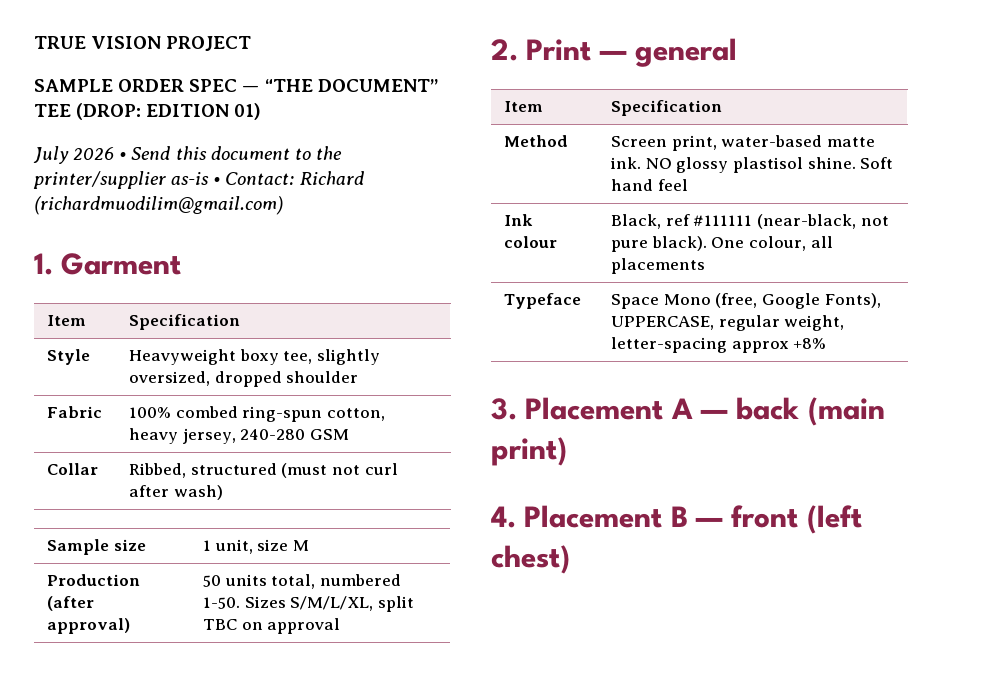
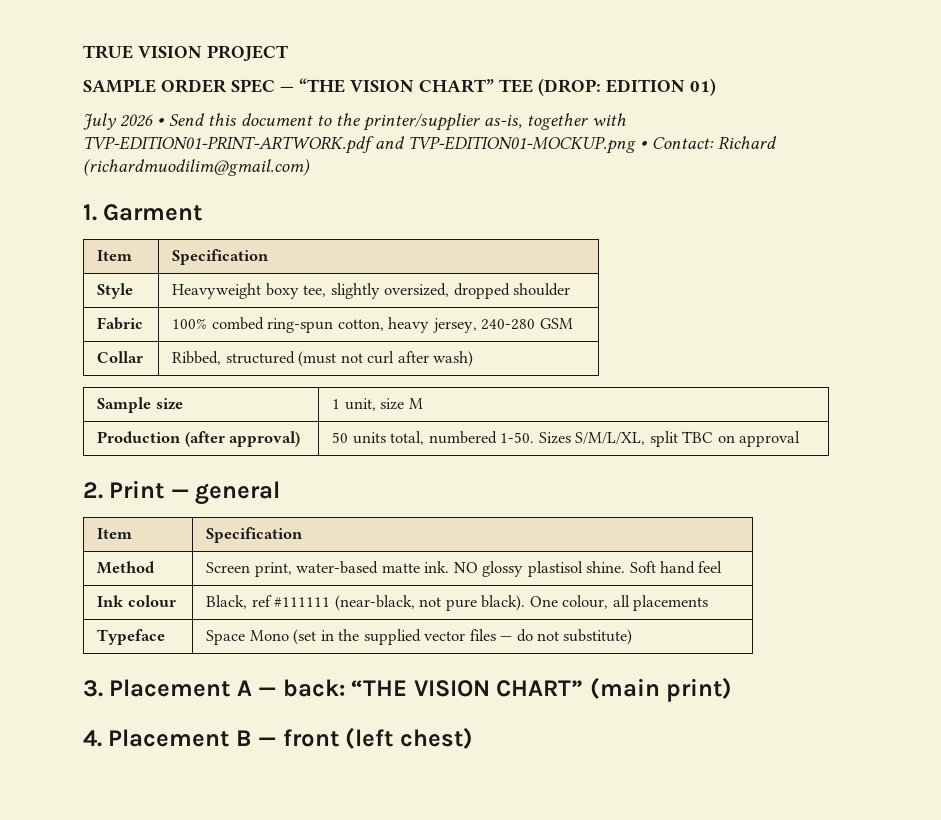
[317,79,438,92] DOCUMENT” -> [350,79,494,93] VISION CHART”
[171,172,210,185] as-is -> [484,113,626,130] [83,136,636,154] as-is, together with TVP-EDITION01-PRINT-ARTWORK.pdf and TVP-EDITION01-MOCKUP.png
[715,293,881,309] [611,315,845,331] [611,337,827,353] (free, Google Fonts), UPPERCASE, regular weight, letter-spacing approx +8% -> [293,629,633,645] (set in the supplied vector files — do not substitute)
[736,397,800,420] back -> [282,679,584,697] back: “THE VISION CHART”

